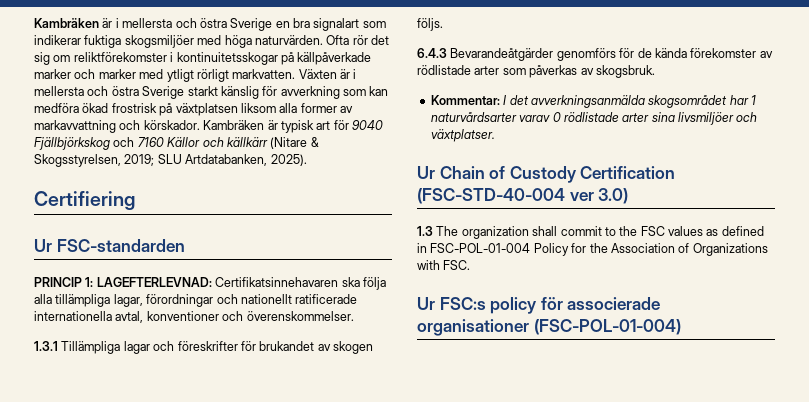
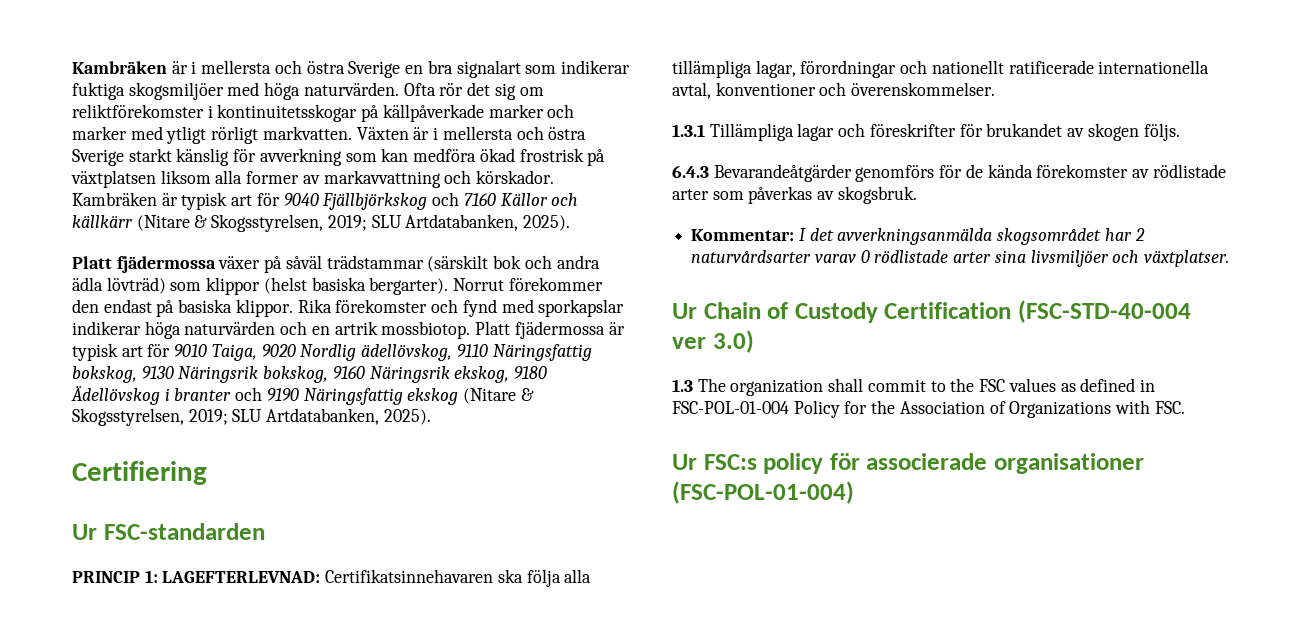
(307, 160) none -> [72,255,600,273] [72,277,603,295] [72,299,625,317] [72,321,625,339] [72,343,592,361] [72,366,548,383] [71,386,534,405] [72,408,431,426] // Platt fjädermossa växer på såväl trädstammar (särskilt bok och andra ädla lövträd) som klippor (helst basiska bergarter). Norrut förekommer den endast på basiska klippor. Rika förekomster och fynd med sporkapslar indikerar höga naturvärden och en artrik mossbiotop. Platt fjädermossa är typisk art för 9010 Taiga, 9020 Nordlig ädellövskog, 9110 Näringsfattig bokskog, 9130 Näringsrik bokskog, 9160 Näringsrik ekskog, 9180 Ädellövskog i branter och 9190 Näringsfattig ekskog (Nitare & Skogsstyrelsen, 2019; SLU Artdatabanken, 2025).
[751,95,756,105] 1 -> [1134,228,1145,241] 2

